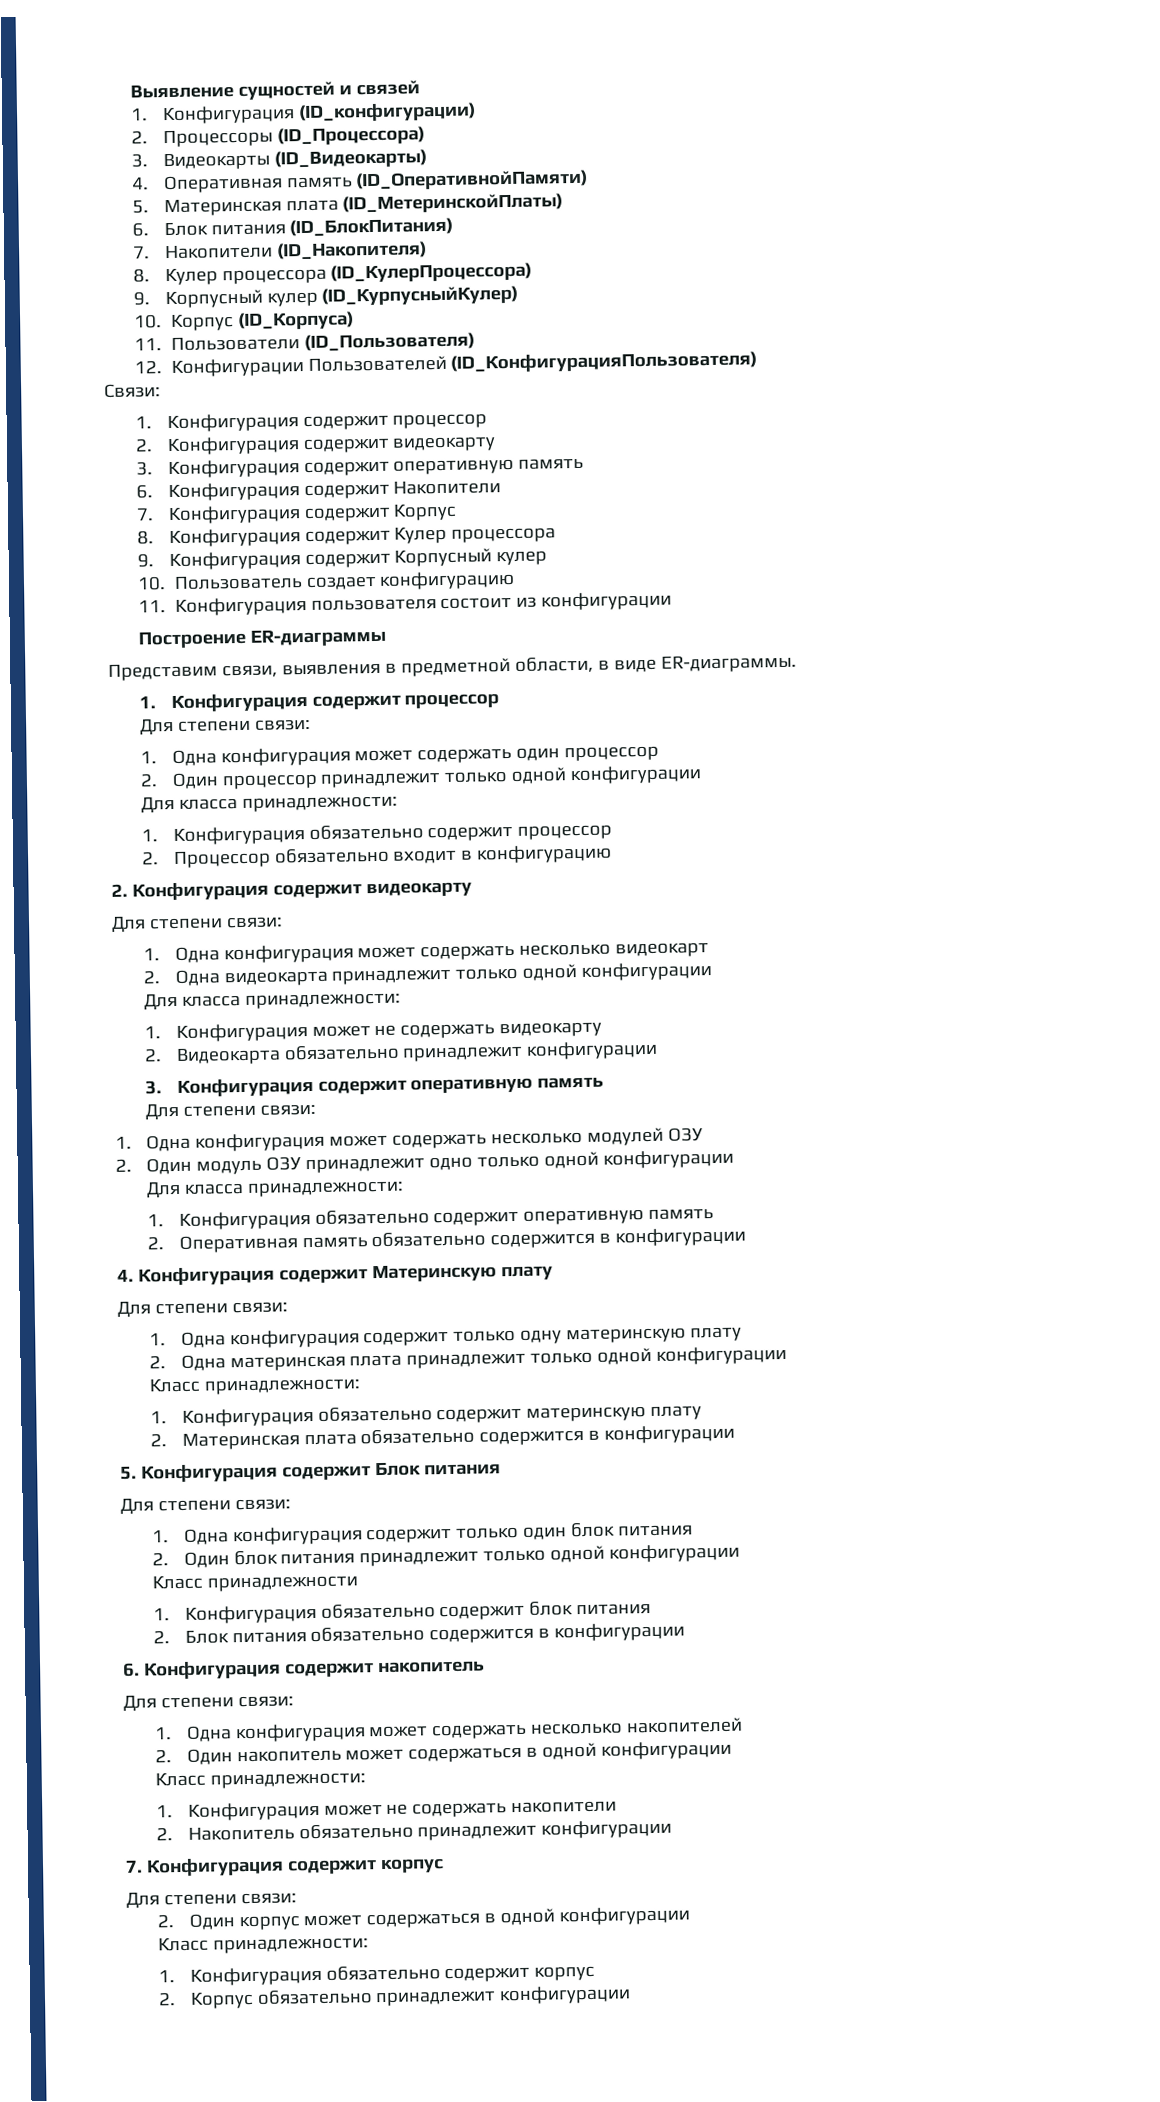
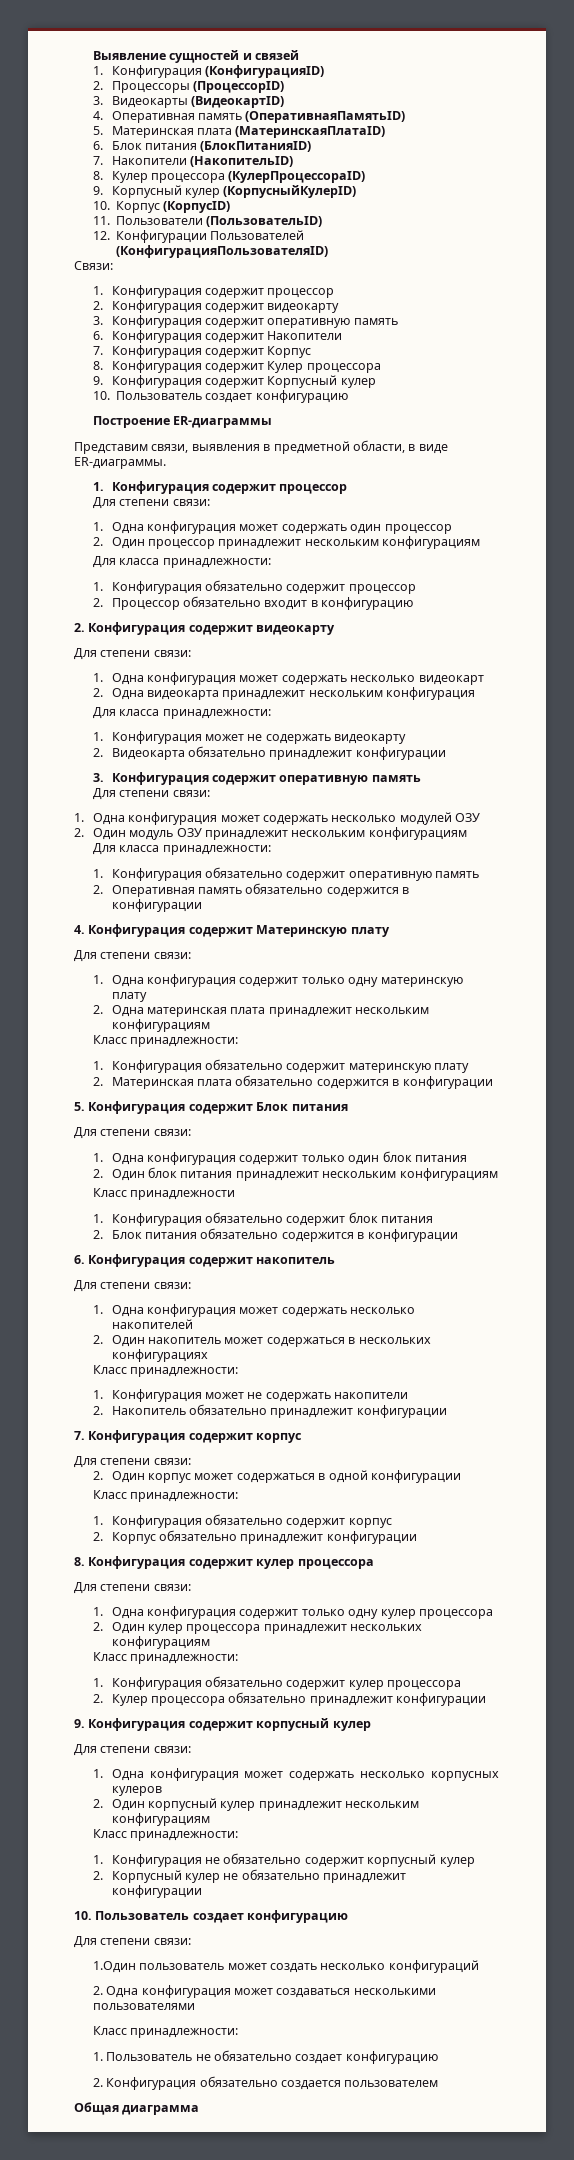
[297,102,476,123] (ID_конфигурации) -> [205,65,325,78] (КонфигурацияID)
[276,126,425,146] (ID_Процессора) -> [193,81,285,93] (ПроцессорID)
[273,149,427,169] (ID_Видеокарты) -> [191,96,285,108] (ВидеокартID)
[355,169,589,191] (ID_ОперативнойПамяти) -> [245,111,406,123] (ОперативнаяПамятьID)
[342,193,564,214] (ID_МетеринскойПлаты) -> [235,126,386,138] (МатеринскаяПлатаID)
[289,217,454,237] (ID_БлокПитания) -> [200,141,312,152] (БлокПитанияID)
[275,241,427,260] (ID_Накопителя) -> [190,156,294,167] (НакопительID)
[330,262,533,283] (ID_КулерПроцессора) -> [228,171,366,183] (КулерПроцессораID)
[321,285,519,306] (ID_КурпусныйКулер) -> [223,185,357,198] (КорпусныйКулерID)
[237,311,354,331] (ID_Корпуса) -> [163,201,231,213] (КорпусID)
[303,332,475,352] (ID_Пользователя) -> [206,216,323,227] (ПользовательID)
[450,351,758,373] (ID_КонфигурацияПользователя) -> [116,245,329,258] (КонфигурацияПользователяID)
[138,591,673,616] // 11. Конфигурация пользователя состоит из конфигурации -> (348, 396) none
[444,765,703,785] только одной конфигурации -> [304,536,481,549] нескольким конфигурациям
[455,962,713,981] только одной конфигурации -> [308,687,476,700] нескольким конфигурация
[429,1149,735,1171] одно только одной конфигурации -> [291,827,467,840] нескольким конфигурациям
[530,1345,788,1365] только одной конфигурации -> [355,1007,430,1014] [111,1019,210,1032] нескольким конфигурациям
[483,1543,741,1563] только одной конфигурации -> [322,1168,498,1181] нескольким конфигурациям
[542,1740,733,1760] одной конфигурации -> [358,1337,431,1344] [111,1349,208,1362] нескольких конфигурациях
(632, 1995) none -> [74,1556,374,1569] [74,1582,191,1594] [92,1606,493,1619] [92,1622,423,1634] [111,1636,210,1649] [92,1652,239,1664] [92,1676,462,1690] [92,1692,487,1706] [74,1718,371,1731] [74,1744,191,1756] [92,1768,499,1781] [111,1786,162,1796] [92,1798,420,1811] [111,1813,210,1826] [92,1829,239,1841] [92,1853,475,1867] [92,1869,407,1883] [111,1885,202,1898] [74,1910,349,1923] [74,1936,191,1948] [92,1960,479,1973] [92,1985,436,1998] [92,2003,195,2010] [92,2026,239,2038] [92,2050,438,2064] [92,2076,439,2090] [74,2102,200,2115] // 8. Конфигурация содержит кулер процессора // Для степени связи: // 1. Одна конфигурация содержит только одну кулер процессора // 2. Один кулер процессора принадлежит нескольких конфигурациям // Класс принадлежности: // 1. Конфигурация обязательно содержит кулер процессора // 2. Кулер процессора обязательно принадлежит конфигурации // 9. Конфигурация содержит корпусный кулер // Для степени связи: // 1. Одна конфигурация может содержать несколько корпусных кулеров // 2. Один корпусный кулер принадлежит нескольким конфигурациям // Класс принадлежности: // 1. Конфигурация не обязательно содержит корпусный кулер // 2. Корпусный кулер не обязательно принадлежит конфигурации // 10. Пользователь создает конфигурацию // Для степени связи: // 1.Один пользователь может создать несколько конфигураций // 2. Одна конфигурация может создаваться несколькими пользователями // Класс принадлежности: // 1. Пользователь не обязательно создает конфигурацию // 2. Конфигурация обязательно создается пользователем // Общая диаграмма

